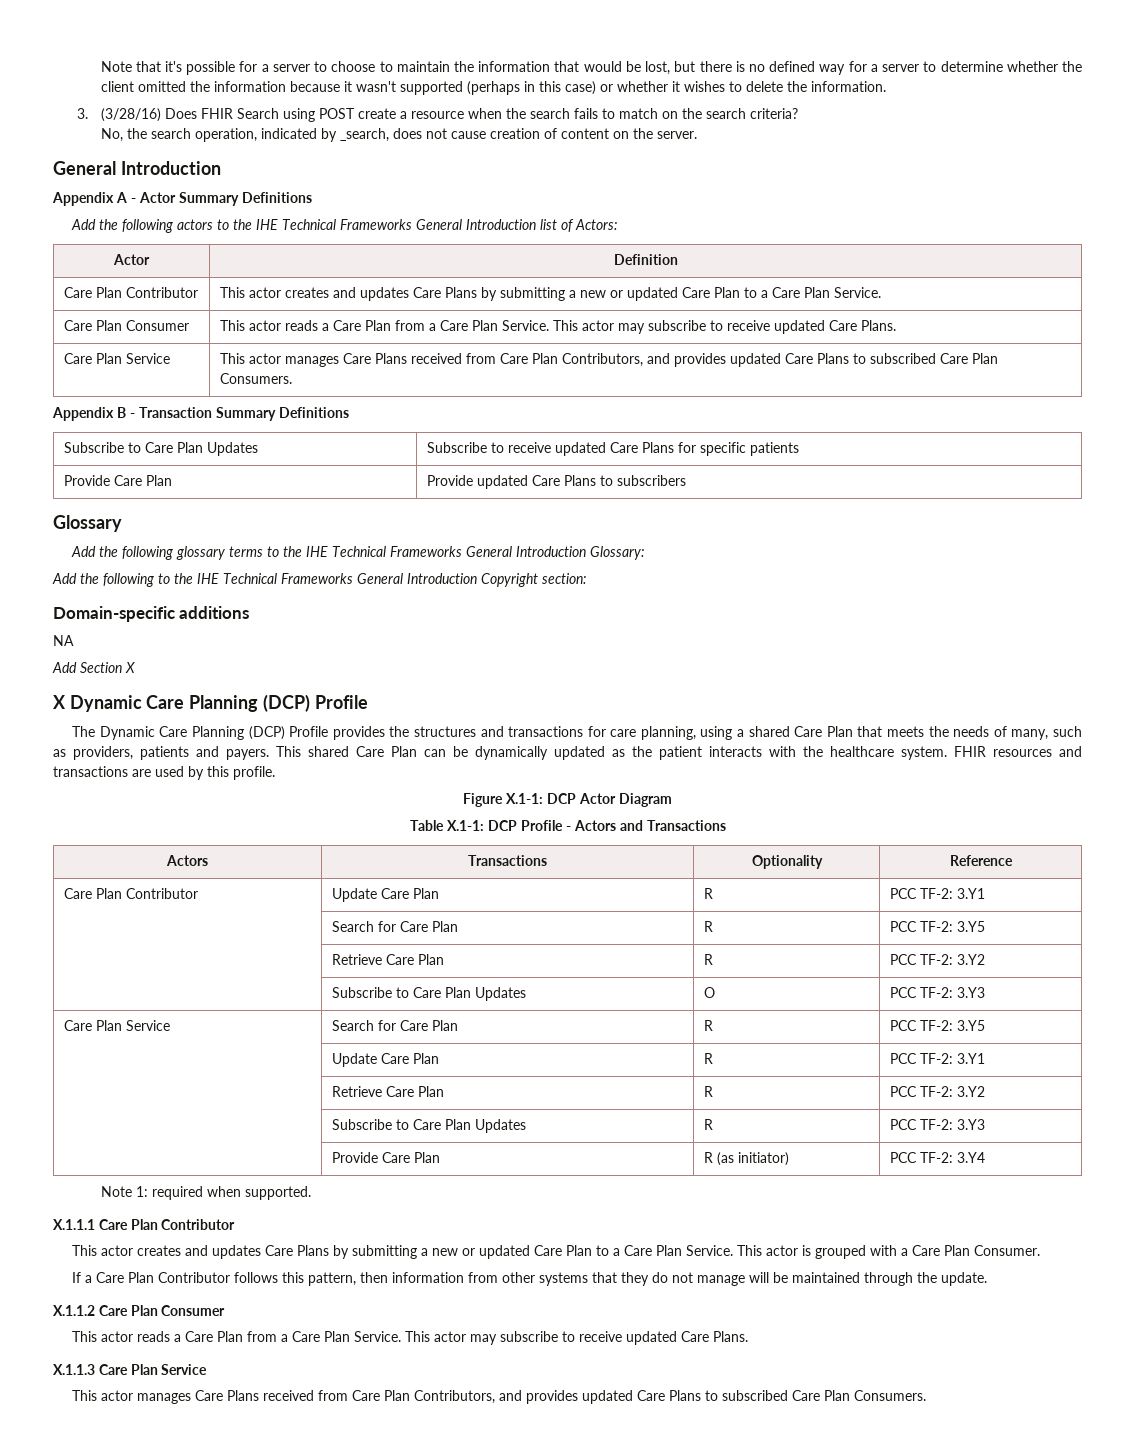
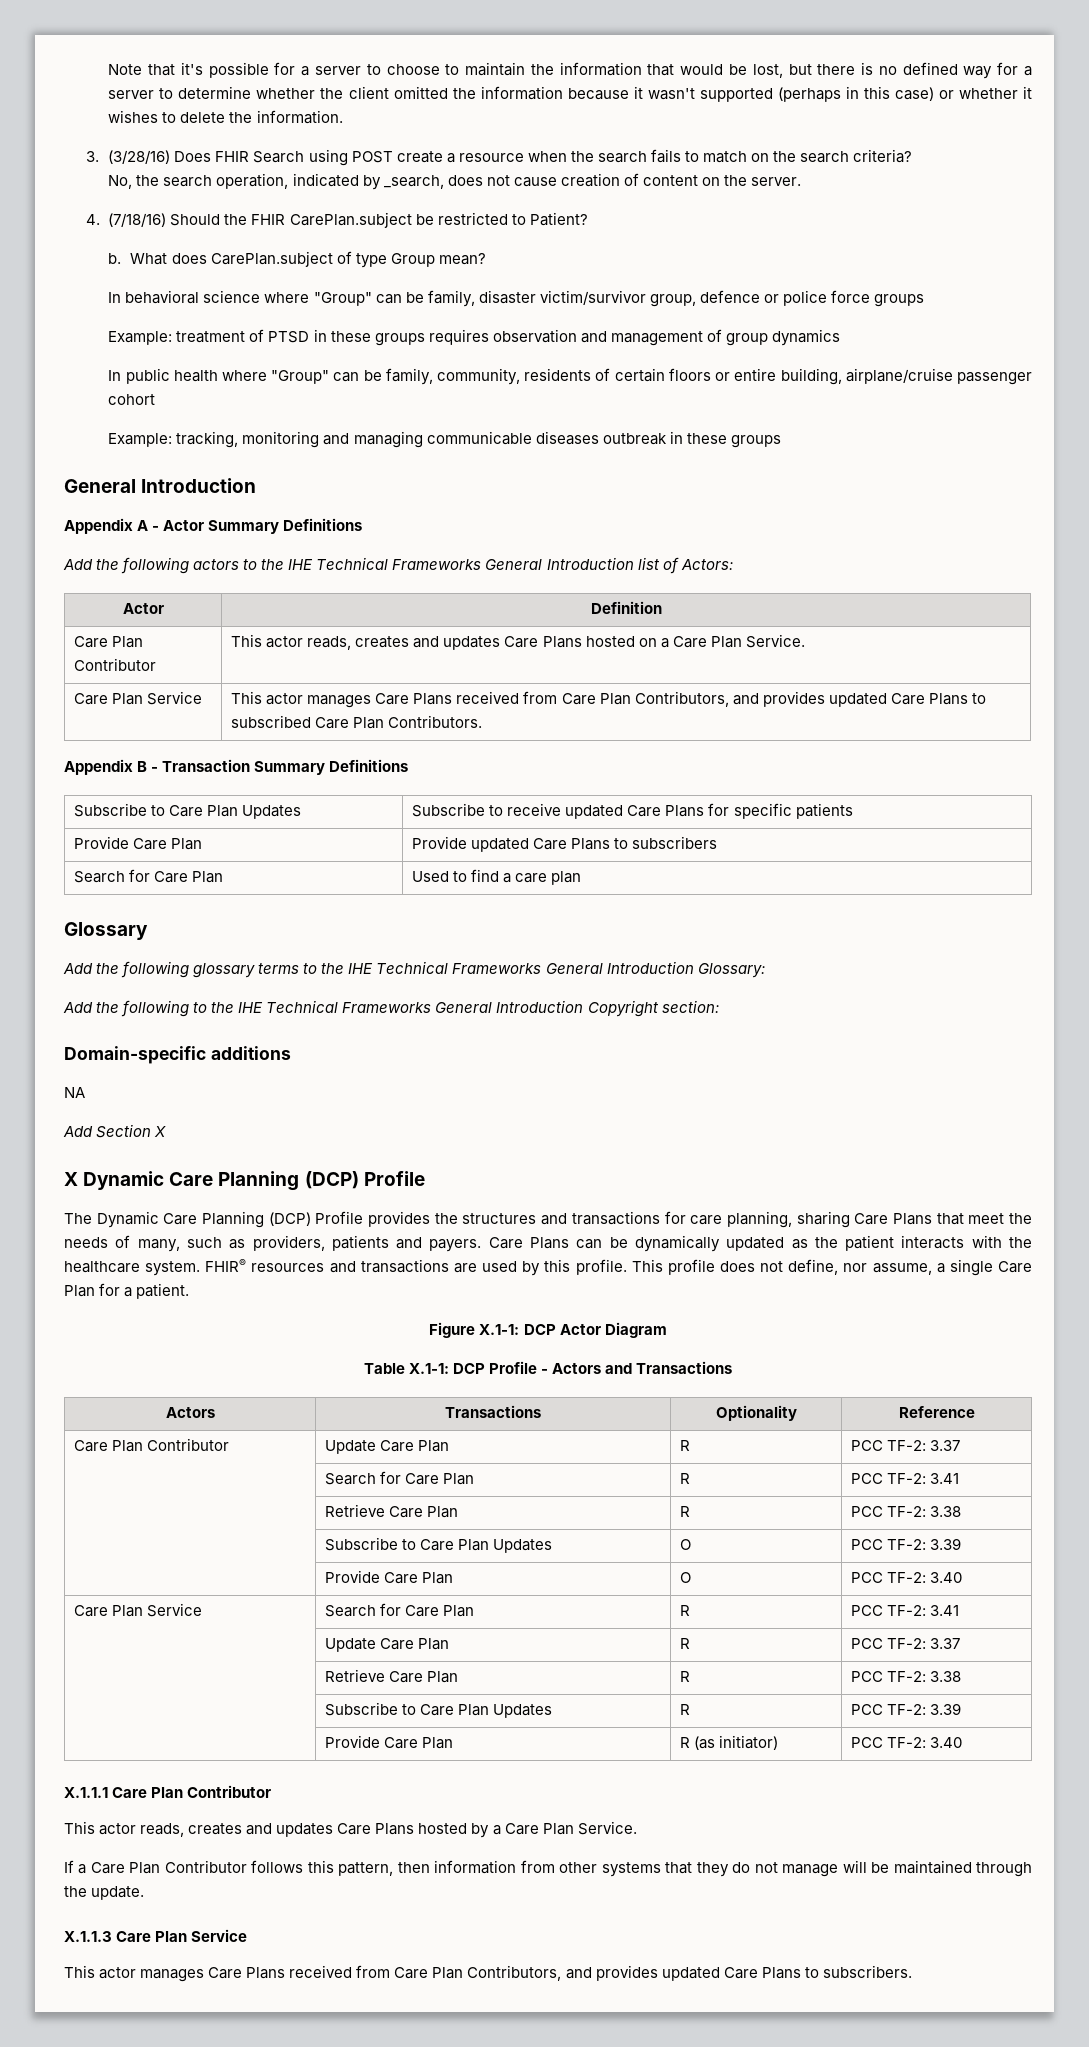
(697, 135) none -> [86,212,588,228] [108,251,486,268] [108,290,925,307] [108,329,840,346] [108,368,1032,385] [108,394,156,405] [108,431,781,448] // 4. (7/18/16) Should the FHIR CarePlan.subject be restricted to Patient? // b. What does CarePlan.subject of type Group mean? // In behavioral science where "Group" can be family, disaster victim/survivor group, defence or police force groups // Example: treatment of PTSD in these groups requires observation and management of group dynamics // In public health where "Group" can be family, community, residents of certain floors or entire building, airplane/cruise passenger cohort // Example: tracking, monitoring and managing communicable diseases outbreak in these groups
[284,287,881,301] [63,320,189,331] [219,320,896,334] creates and updates Care Plans by submitting a new or updated Care Plan to a Care Plan Service. // Care Plan Consumer | This actor reads a Care Plan from a Care Plan Service. This actor may subscribe to receive updated Care Plans. -> [307,634,805,650] reads, creates and updates Care Plans hosted on a Care Plan Service.
[219,373,292,384] Consumers. -> [388,715,483,728] Contributors.
(686, 480) none -> [74,869,224,883] [412,869,582,885] // Search for Care Plan | Used to find a care plan
[700,726,925,740] using a shared Care Plan that meets -> [796,1211,1005,1228] sharing Care Plans that meet
[276,746,417,757] This shared Care Plan -> [488,1237,569,1249] Care Plans
[954,746,986,757] FHIR -> [205,1259,247,1272] FHIR®
(275, 773) none -> [631,1259,1032,1276] [64,1283,190,1299] This profile does not define, nor assume, a single Care Plan for a patient.
[956,888,985,899] [331,921,458,932] [703,921,713,932] [889,921,985,932] [331,954,444,965] [703,954,713,965] [889,954,985,965] 3.Y1 // | Search for Care Plan | R | PCC TF-2: 3.Y5 // | Retrieve Care Plan | R | PCC TF-2: 3.Y2 -> [930,1440,961,1451] [325,1471,475,1485] [680,1473,691,1484] [851,1473,960,1484] [325,1504,459,1518] [680,1506,691,1517] [851,1506,962,1517] 3.37 // | Search for Care Plan | R | PCC TF-2: 3.41 // | Retrieve Care Plan | R | PCC TF-2: 3.38
[956,987,985,998] 3.Y3 -> [930,1538,962,1550] [325,1570,454,1584] [680,1572,692,1583] [851,1572,963,1583] 3.39 // | Provide Care Plan | O | PCC TF-2: 3.40
[956,1020,985,1031] [331,1053,439,1067] [703,1053,713,1064] [889,1053,985,1064] [331,1086,444,1097] [703,1086,713,1097] [889,1086,985,1097] 3.Y5 // | Update Care Plan | R | PCC TF-2: 3.Y1 // | Retrieve Care Plan | R | PCC TF-2: 3.Y2 -> [930,1605,960,1616] [325,1638,450,1652] [680,1638,691,1649] [851,1638,961,1649] [325,1669,459,1683] [680,1671,691,1682] [851,1671,962,1682] 3.41 // | Update Care Plan | R | PCC TF-2: 3.37 // | Retrieve Care Plan | R | PCC TF-2: 3.38
[956,1119,985,1130] 3.Y3 -> [930,1703,962,1715] 3.39
[956,1152,985,1163] [100,1186,311,1200] 3.Y4 // Note 1: required when supported. -> [930,1737,963,1748] 3.40
[137,1245,1041,1259] creates and updates Care Plans by submitting a new or updated Care Plan to a Care Plan Service. This actor is grouped with a Care Plan Consumer. -> [140,1821,637,1838] reads, creates and updates Care Plans hosted by a Care Plan Service.
[53,1305,226,1316] [72,1331,749,1345] // X.1.1.2 Care Plan Consumer // This actor reads a Care Plan from a Care Plan Service. This actor may subscribe to receive updated Care Plans. -> (145, 1893) none
[722,1390,927,1401] subscribed Care Plan Consumers. -> [822,1965,912,1978] subscribers.

